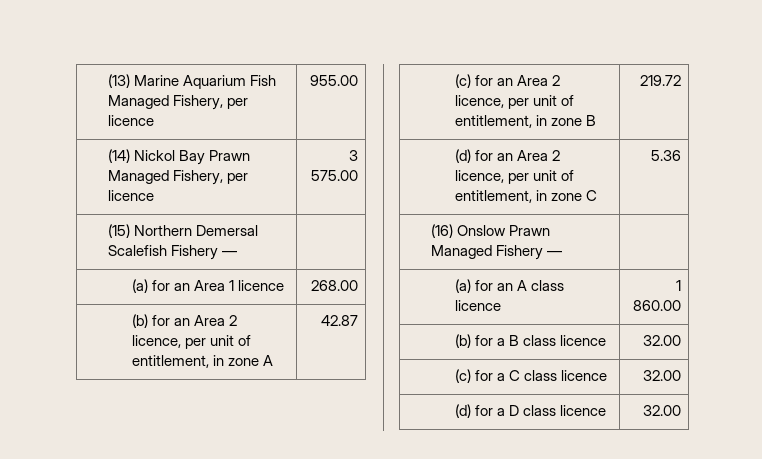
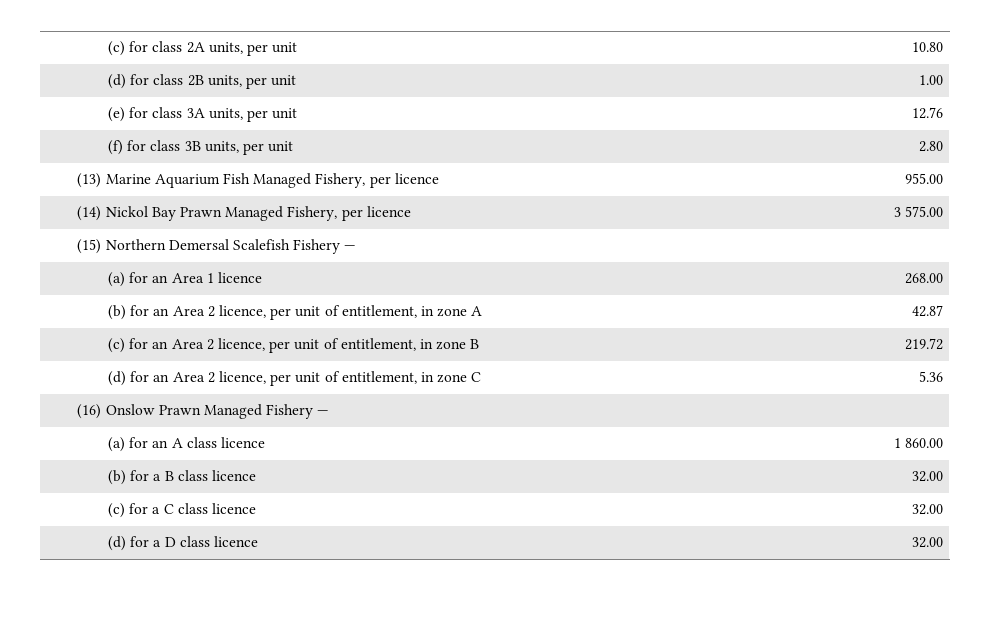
(108, 81) none -> [108,41,298,56] [912,42,944,52] [108,74,297,89] [919,75,944,85] [108,107,298,122] [912,107,944,119] [108,140,294,155] [919,141,944,152] (c) for class 2A units, per unit | 10.80 // (d) for class 2B units, per unit | 1.00 // (e) for class 3A units, per unit | 12.76 // (f) for class 3B units, per unit | 2.80 //

